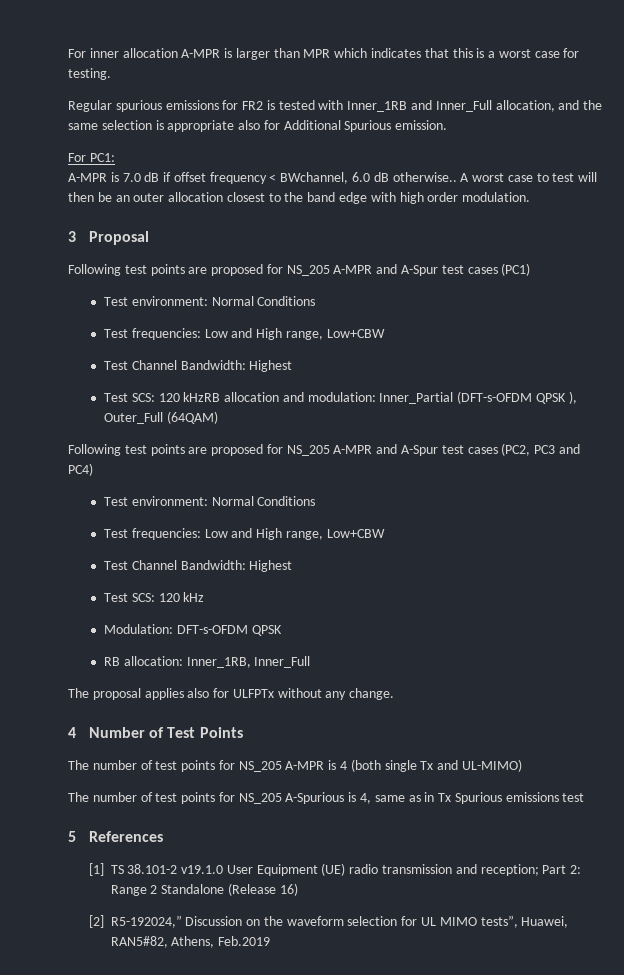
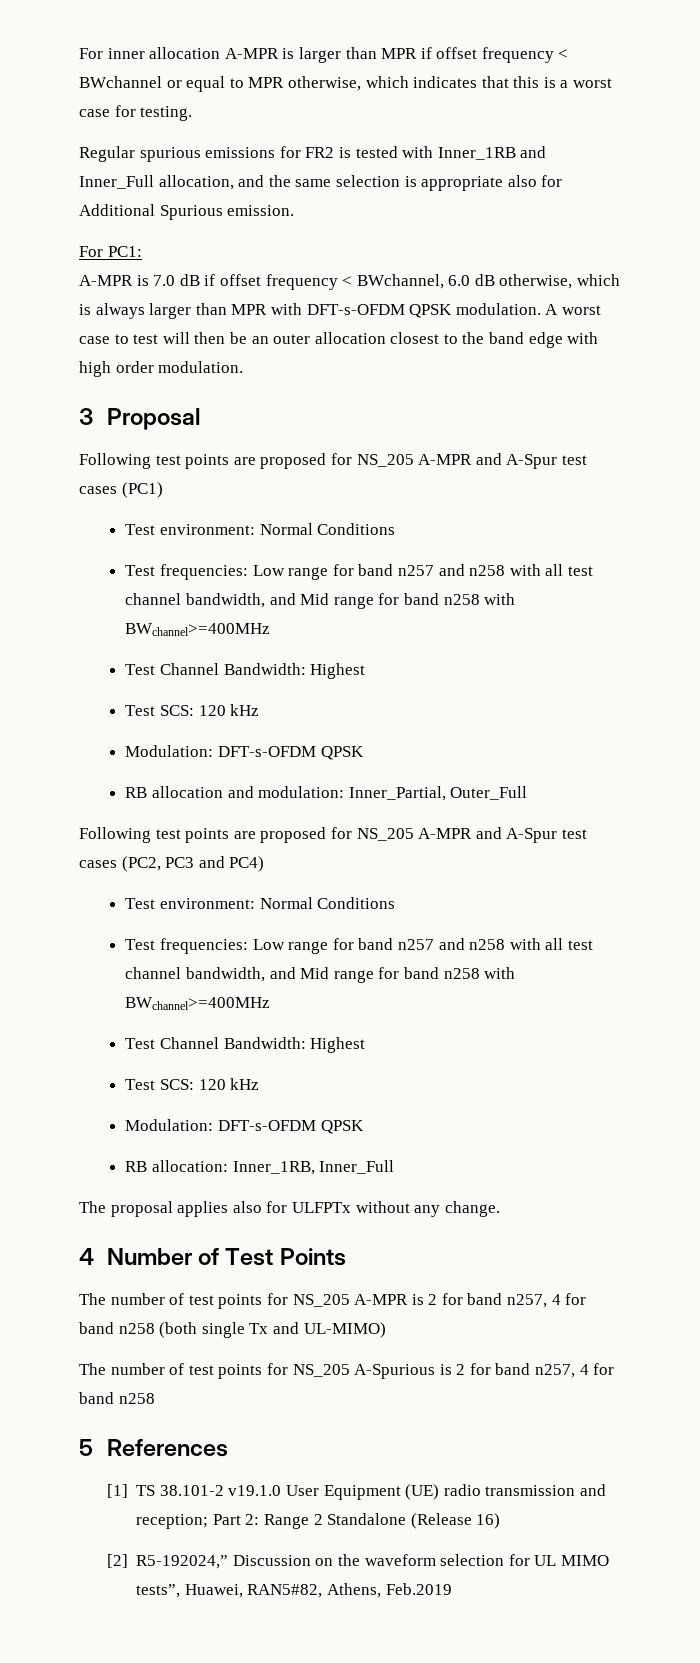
(331, 53) none -> [420,47,569,63] [79,76,361,92] if offset frequency < BWchannel or equal to MPR otherwise,
[392,172,457,182] otherwise.. -> [499,274,621,289] [79,303,541,319] otherwise, which is always larger than MPR with DFT-s-OFDM QPSK modulation.
[231,328,385,340] [103,360,293,372] [103,391,577,404] and High range, Low+CBW // Test Channel Bandwidth: Highest // Test SCS: 120 kHzRB allocation and modulation: Inner_Partial (DFT-s-OFDM QPSK ), -> [288,564,593,580] [125,593,516,609] [125,623,271,636] [125,663,366,679] [125,704,260,716] [125,745,364,760] [125,786,446,801] range for band n257 and n258 with all test channel bandwidth, and Mid range for band n258 with BWchannel>=400MHz // Test Channel Bandwidth: Highest // Test SCS: 120 kHz // Modulation: DFT-s-OFDM QPSK // RB allocation and modulation: Inner_Partial,
[166,411,218,424] (64QAM) -> (528, 793) none
[231,528,385,540] and High range, Low+CBW -> [288,938,593,954] [125,967,516,983] [125,997,271,1010] range for band n257 and n258 with all test channel bandwidth, and Mid range for band n258 with BWchannel>=400MHz
[340,761,348,770] 4 -> [428,1293,587,1308] [79,1322,155,1334] 2 for band n257, 4 for band n258
[360,792,585,804] 4, same as in Tx Spurious emissions test -> [456,1363,615,1378] [79,1392,155,1404] 2 for band n257, 4 for band n258

